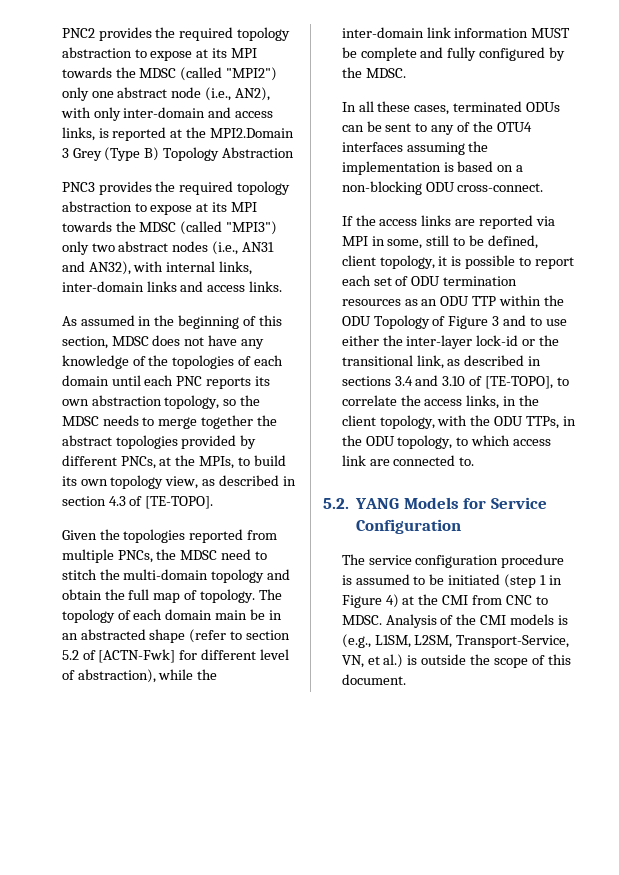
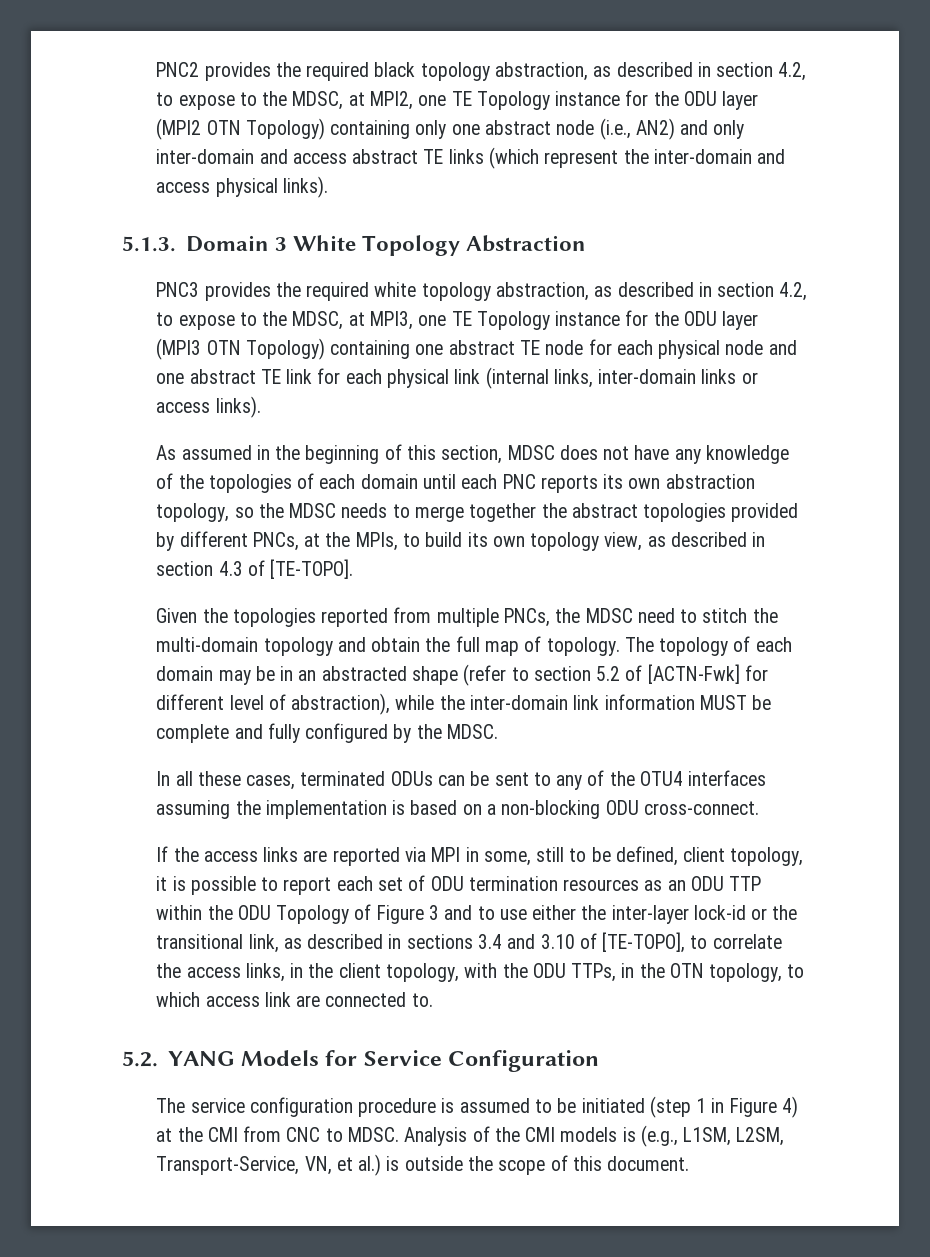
[237,27,291,41] [61,47,258,61] [61,67,278,81] topology abstraction to expose at its MPI towards the MDSC (called "MPI2") -> [374,62,807,81] [156,90,759,110] [156,118,411,140] black topology abstraction, as described in section 4.2, to expose to the MDSC, at MPI2, one TE Topology instance for the ODU layer (MPI2 OTN Topology) containing
[235,87,271,101] [60,107,91,118] AN2), with -> [635,118,709,140] AN2) and
[61,127,295,141] [61,147,160,161] links, is reported at the MPI2.Domain 3 Grey (Type B) -> [352,147,786,169] [156,176,328,198] [122,235,356,252] abstract TE links (which represent the inter-domain and access physical links). // 5.1.3. Domain 3 White
[237,181,291,195] [61,201,258,215] [61,221,278,235] [61,241,275,255] [61,261,253,275] [61,281,283,292] topology abstraction to expose at its MPI towards the MDSC (called "MPI3") only two abstract nodes (i.e., AN31 and AN32), with internal links, inter-domain links and access links. -> [374,282,808,301] [156,310,759,330] [156,338,797,360] [156,367,758,389] [156,396,261,418] white topology abstraction, as described in section 4.2, to expose to the MDSC, at MPI3, one TE Topology instance for the ODU layer (MPI3 OTN Topology) containing one abstract TE node for each physical node and one abstract TE link for each physical link (internal links, inter-domain links or access links).
[215,610,248,620] main -> [218,670,251,685] may
[365,436,395,446] ODU -> [669,963,704,978] OTN

